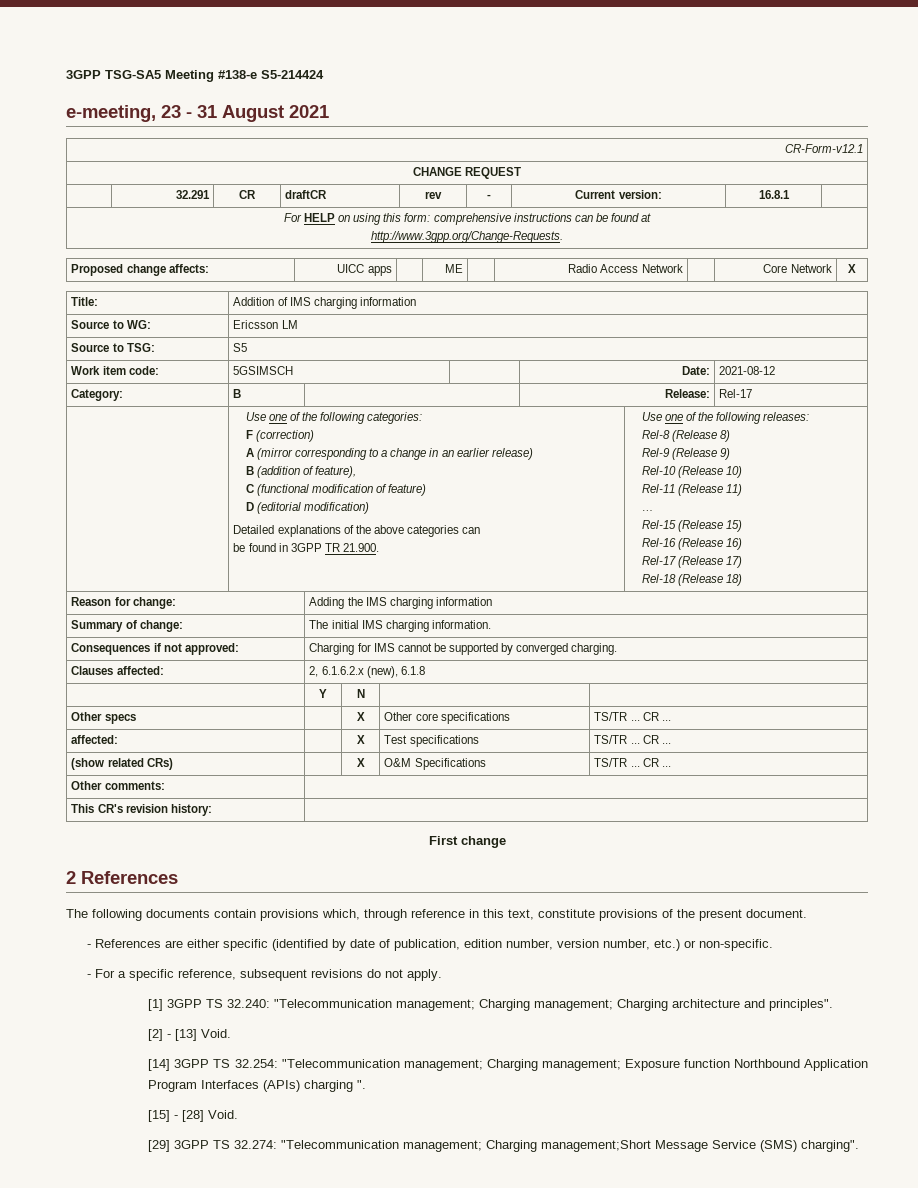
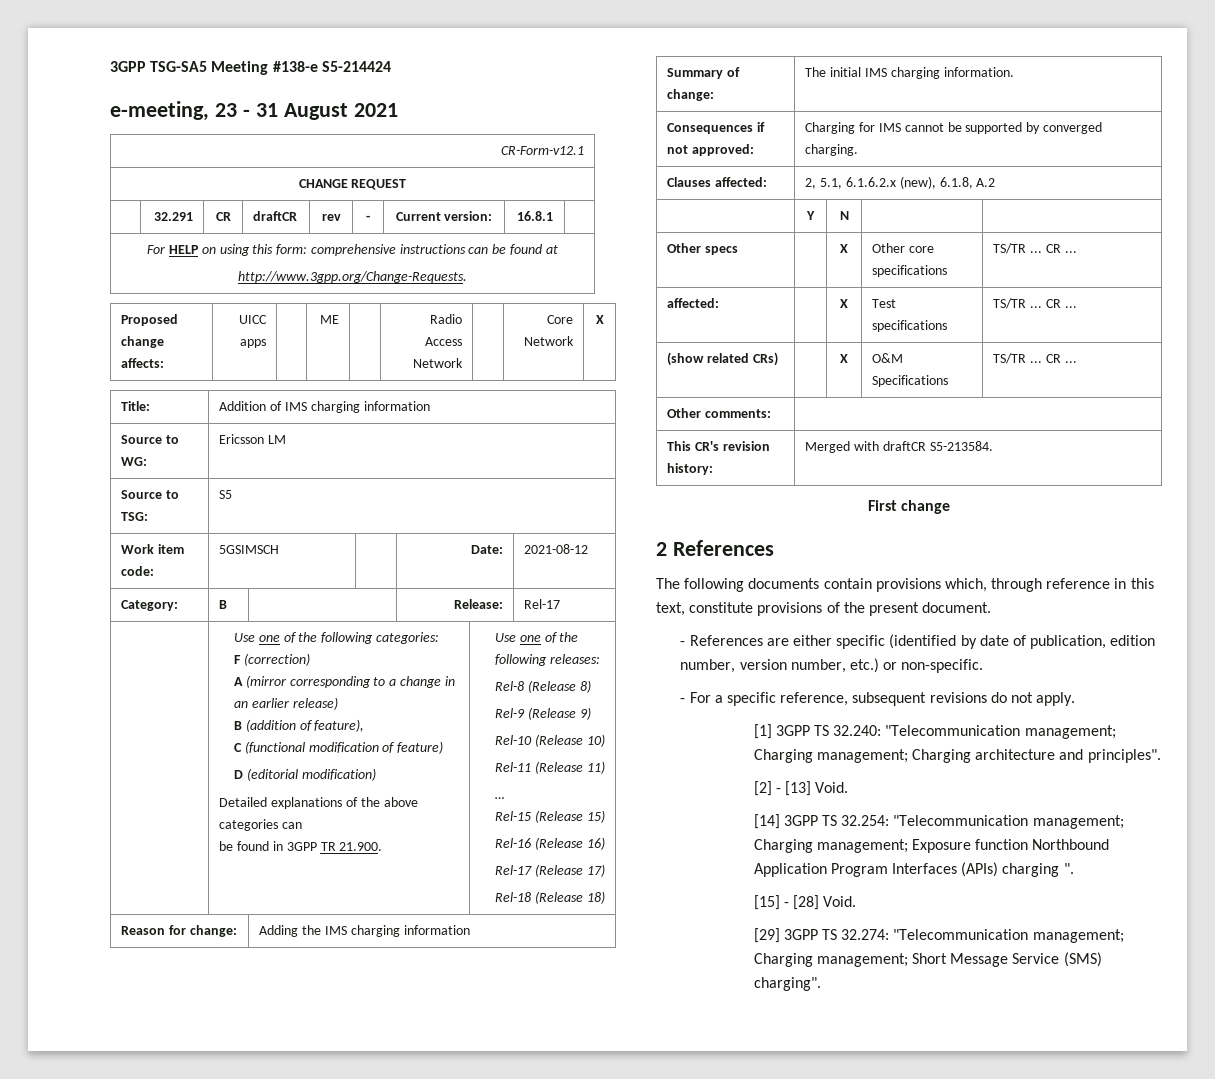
(319, 671) none -> [820,178,843,189] 5.1,
[400,666,425,675] 6.1.8 -> [939,177,996,189] 6.1.8, A.2
(212, 810) none -> [805,441,993,453] Merged with draftCR S5-213584.
[541,1140,652,1152] management;Short -> [816,953,948,967] management; Short

